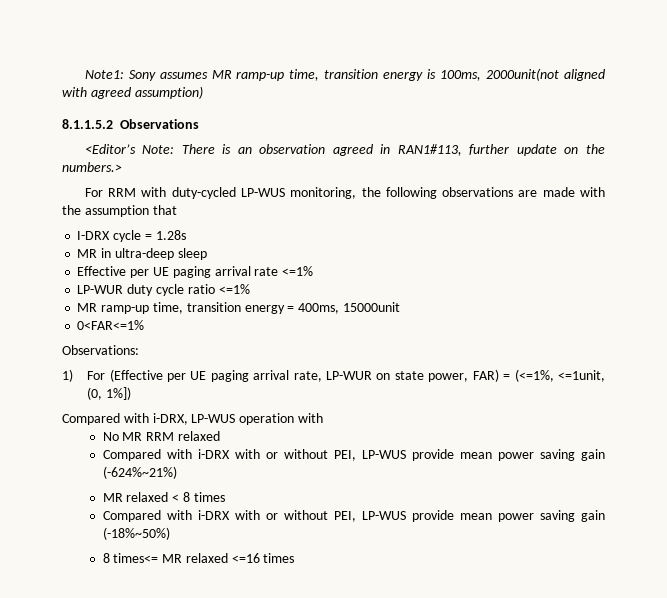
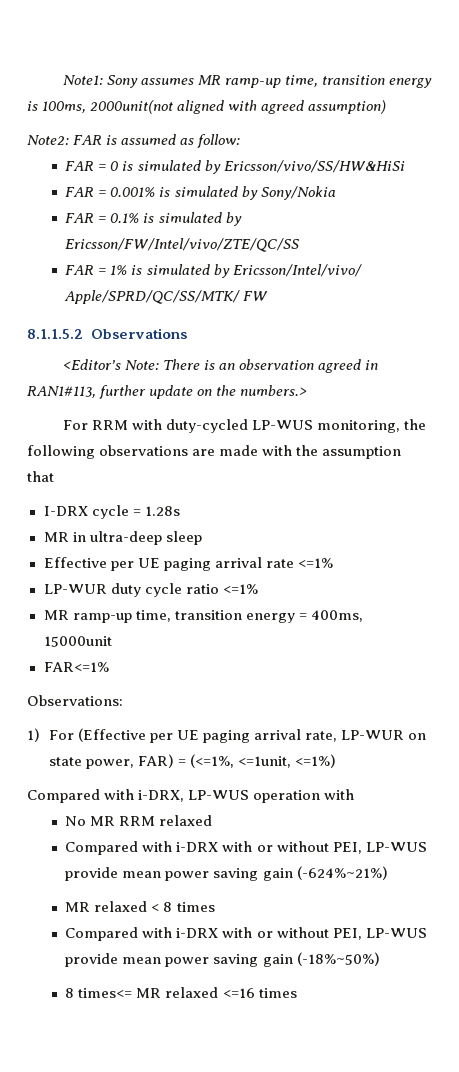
(203, 92) none -> [27,134,241,148] [65,160,405,174] [65,186,336,200] [65,212,242,226] [65,238,300,252] [65,264,362,278] [64,290,269,304] // Note2: FAR is assumed as follow: // FAR = 0 is simulated by Ericsson/vivo/SS/HW&HiSi // FAR = 0.001% is simulated by Sony/Nokia // FAR = 0.1% is simulated by Ericsson/FW/Intel/vivo/ZTE/QC/SS // FAR = 1% is simulated by Ericsson/Intel/vivo/ Apple/SPRD/QC/SS/MTK/ FW
[77,320,145,330] 0<FAR<=1% -> [43,662,109,672] FAR<=1%
[87,387,131,400] (0, 1%]) -> [295,754,337,768] <=1%)

